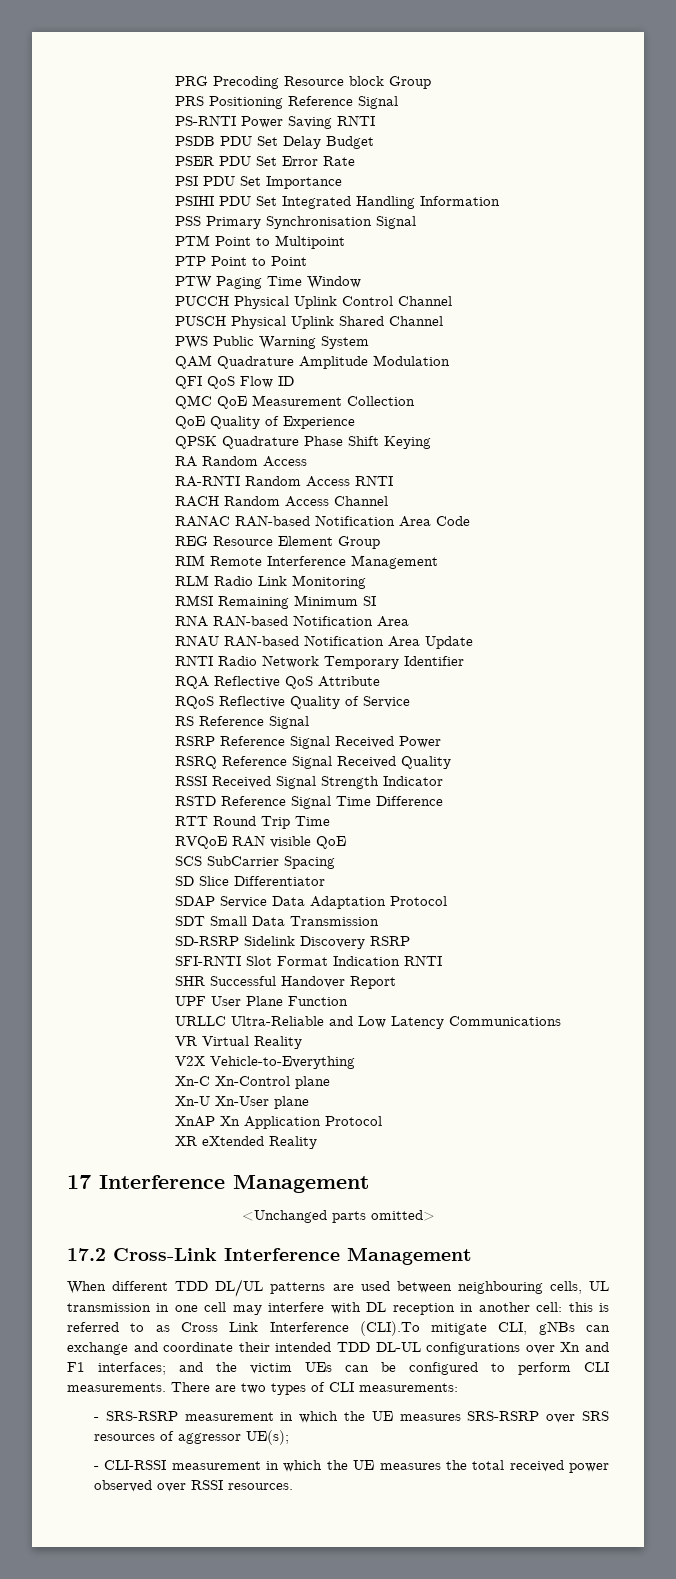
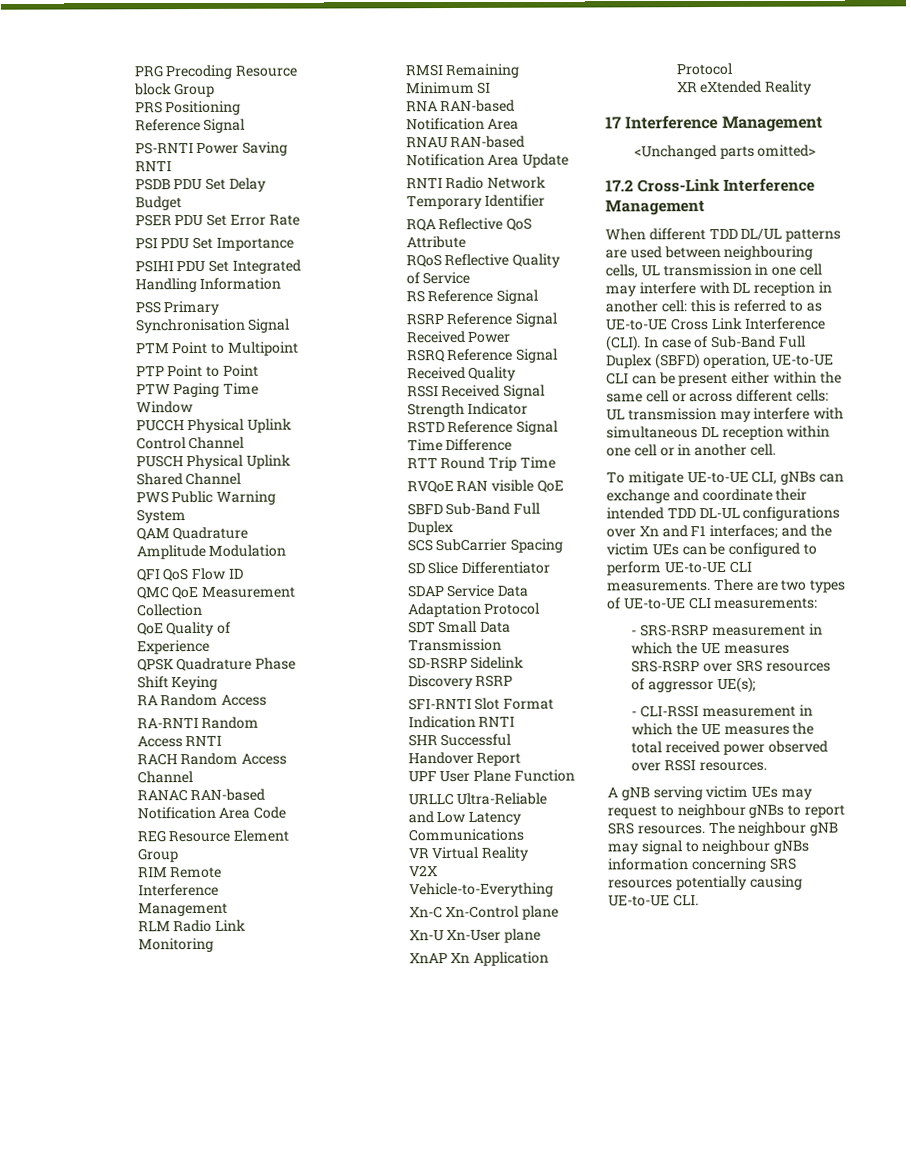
(346, 842) none -> [406,502,541,516] [406,521,453,536] // SBFD Sub-Band Full Duplex
(170, 1328) none -> [605,319,668,331] UE-to-UE
[359,1321,488,1336] (CLI).To mitigate -> [606,335,806,352] [606,353,835,370] [606,371,842,387] [606,389,829,403] [606,407,845,422] [606,425,831,440] [606,443,776,457] [606,471,749,486] (CLI). In case of Sub-Band Full Duplex (SBFD) operation, UE-to-UE CLI can be present either within the same cell or across different cells: UL transmission may interfere with simultaneous DL reception within one cell or in another cell. // To mitigate UE-to-UE
(571, 1368) none -> [663,561,726,574] UE-to-UE
(325, 1387) none -> [623,598,686,610] UE-to-UE
(293, 1486) none -> [607,785,812,801] [607,803,845,819] [607,821,839,836] [607,839,811,855] [608,857,797,873] [608,875,803,891] [608,894,699,907] // A gNB serving victim UEs may request to neighbour gNBs to report SRS resources. The neighbour gNB may signal to neighbour gNBs information concerning SRS resources potentially causing UE-to-UE CLI.

